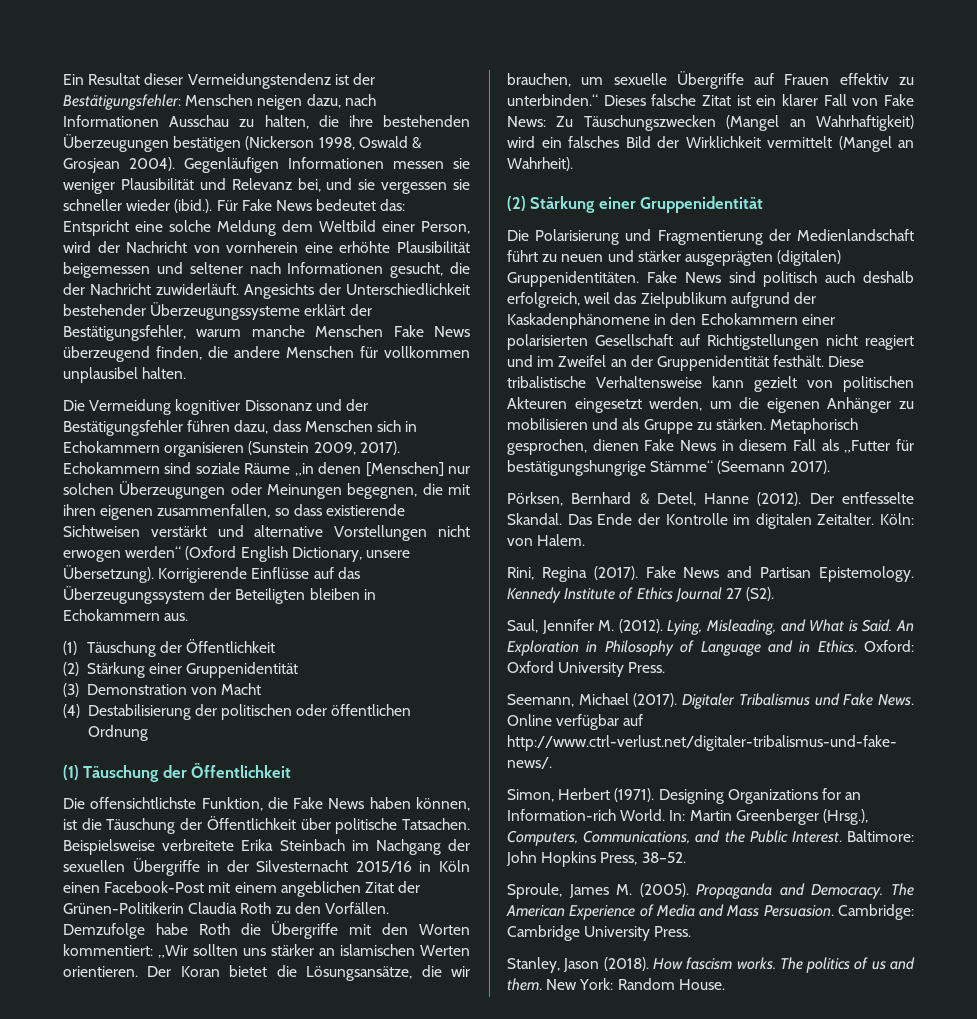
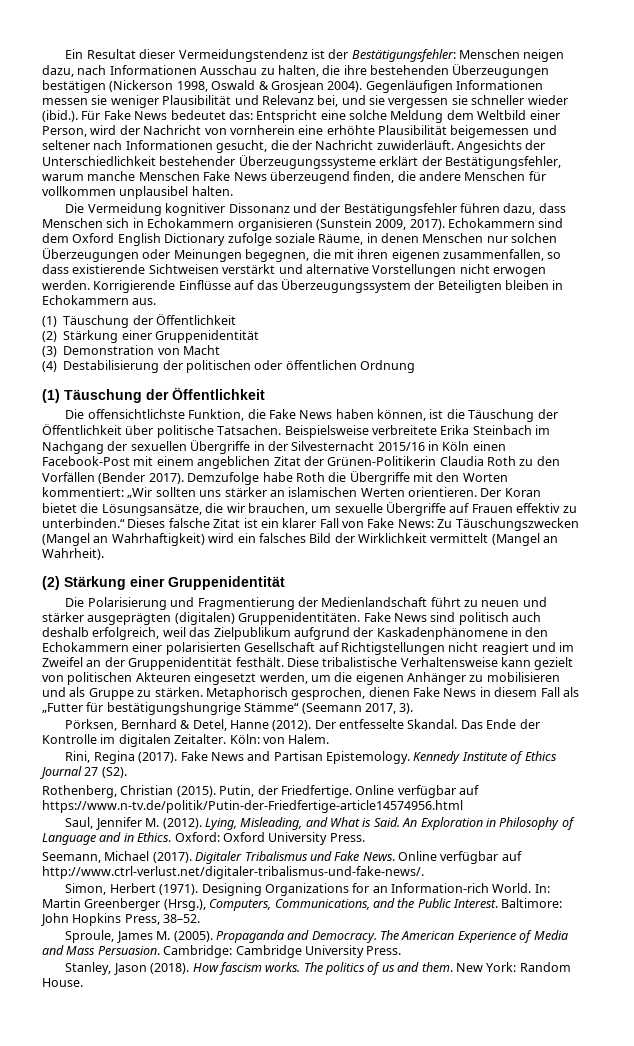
[195,462,444,477] soziale Räume „in denen [Menschen] -> [42,233,484,246] dem Oxford English Dictionary zufolge soziale Räume, in denen Menschen
[125,546,410,562] [63,565,154,583] werden“ (Oxford English Dictionary, unsere Übersetzung). -> [42,280,90,290] werden.
[324,902,389,914] Vorfällen. -> [42,472,184,484] Vorfällen (Bender 2017).
[789,460,830,474] 2017). -> [364,703,414,714] 2017, 3).
(775, 594) none -> [42,785,479,798] [42,800,463,813] // Rothenberg, Christian (2015). Putin, der Friedfertige. Online verfügbar auf https://www.n-tv.de/politik/Putin-der-Friedfertige-article14574956.html

